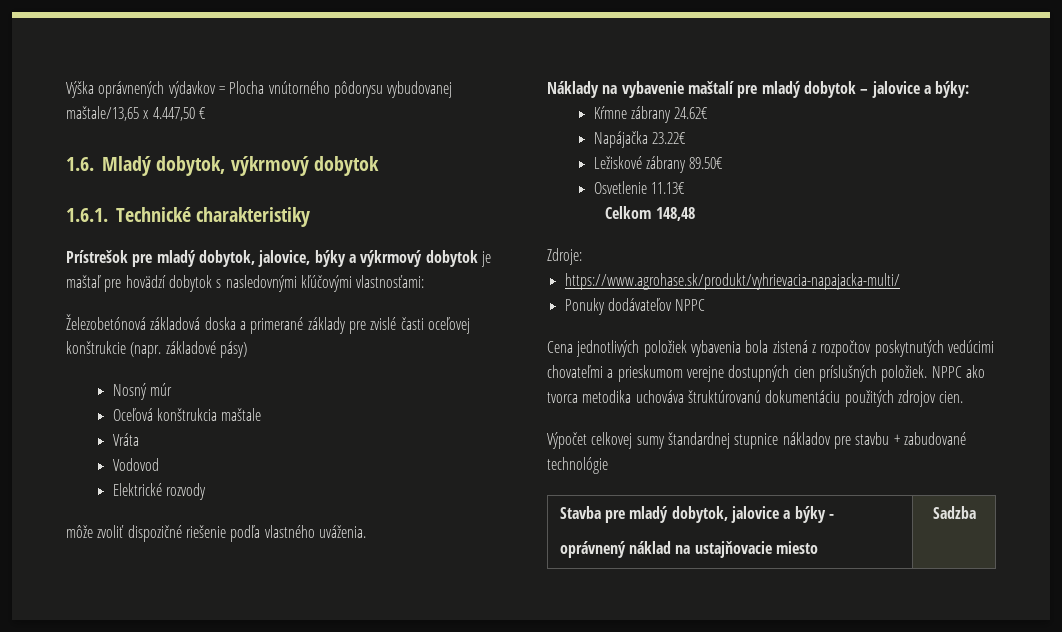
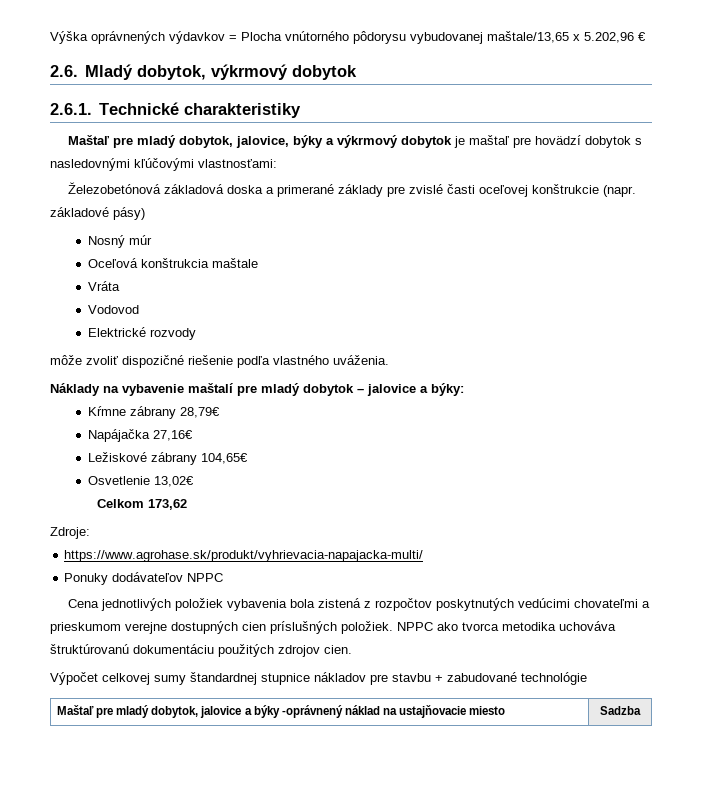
[152,107,195,121] 4.447,50 -> [584,32,634,43] 5.202,96
[66,157,94,171] 1.6. -> [50,65,78,77] 2.6.
[66,208,108,222] 1.6.1. -> [50,103,92,115] 2.6.1.
[66,250,128,263] Prístrešok -> [68,135,111,145] Maštaľ
[674,107,709,119] 24.62€ -> [179,407,220,418] 28,79€
[652,132,687,144] 23.22€ -> [152,430,193,441] 27,16€
[689,157,724,169] 89.50€ -> [200,453,248,464] 104,65€
[651,182,686,194] 11.13€ -> [153,476,194,487] 13,02€
[655,207,695,221] 148,48 -> [147,499,187,510] 173,62
[559,506,601,519] Stavba -> [57,705,95,715] Maštaľ
[828,514,834,519] [559,541,626,558] - // oprávnený -> [281,705,343,718] -oprávnený

